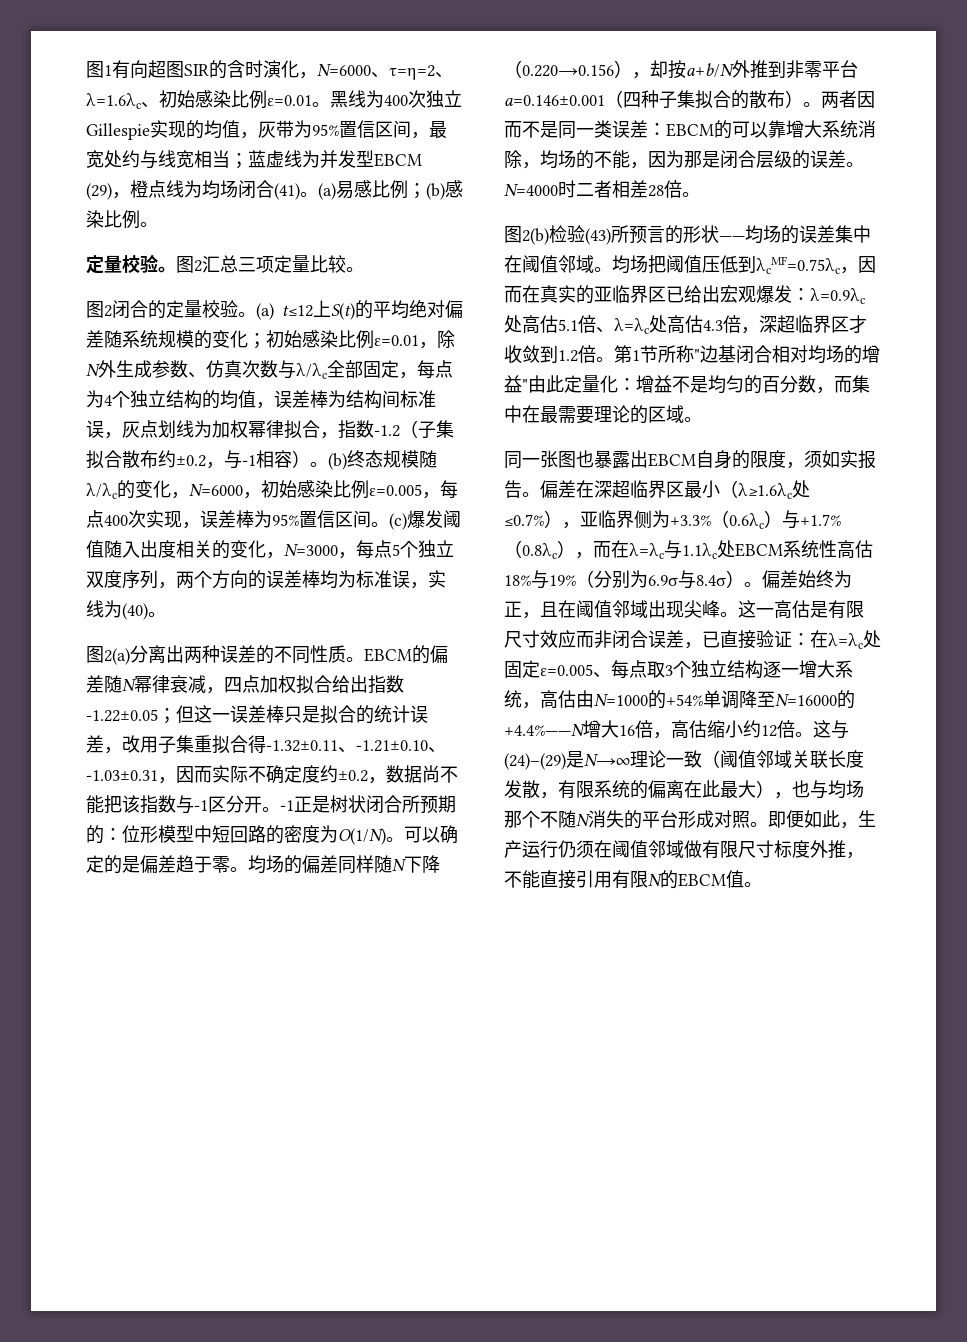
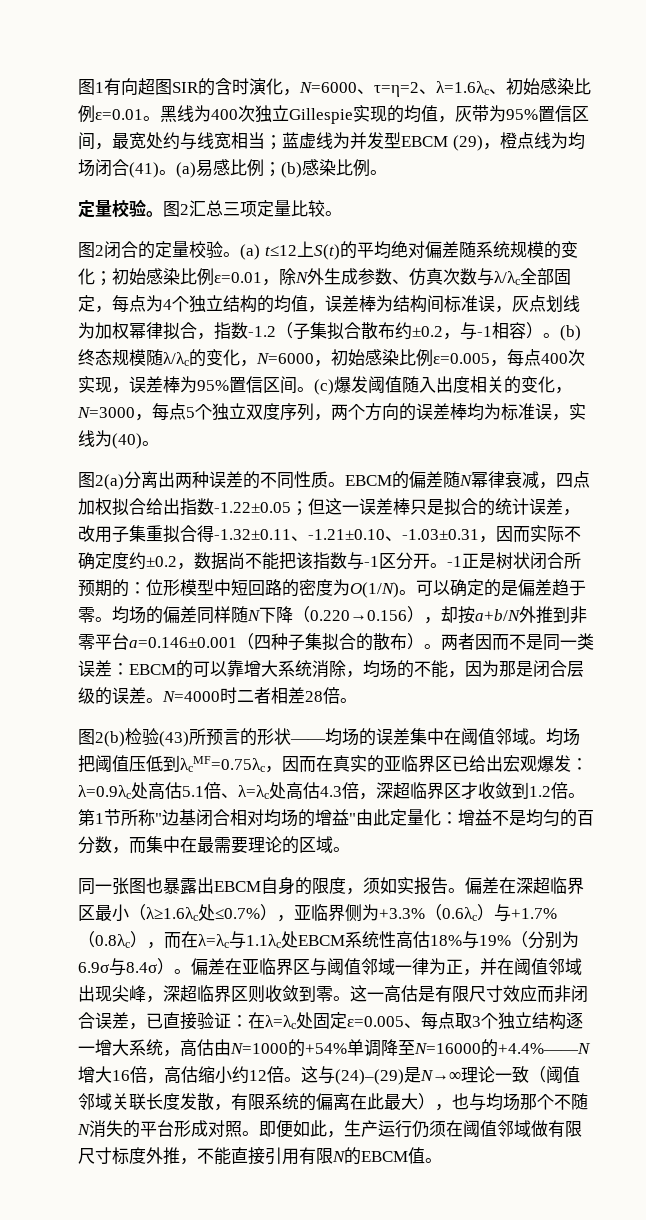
[798,570,852,588] [504,601,558,619] 始终为正，且 -> [225,958,497,976] 在亚临界区与阈值邻域一律为正，并
(720, 609) none -> [146,985,333,1003] ，深超临界区则收敛到零

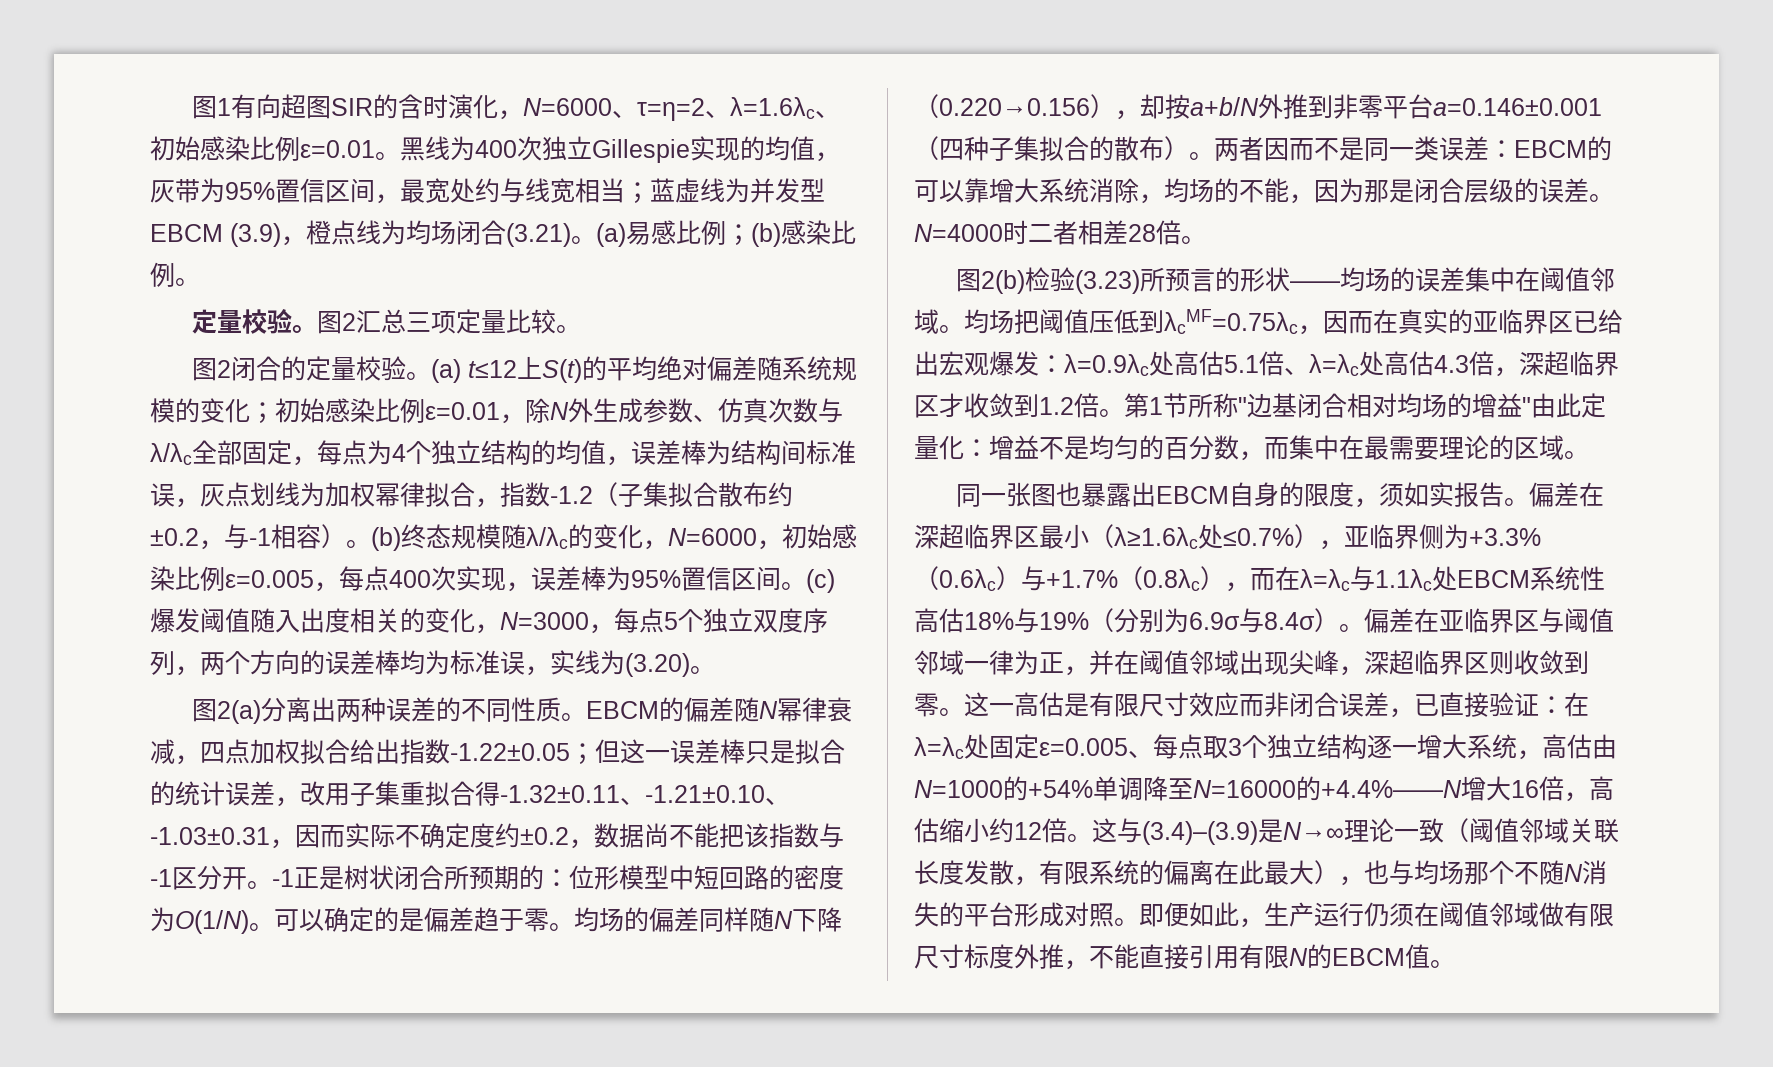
[452,135,483,151] (29) -> [230,223,281,247] (3.9)
[129,162,159,178] (41) -> [506,223,571,247] (3.21)
[112,433,142,449] (40) -> [625,653,690,677] (3.20)
[159,731,189,747] (43) -> [1075,270,1141,294] (3.23)
[335,1069,404,1085] (24)–(29) -> [1142,821,1258,845] (3.4)–(3.9)

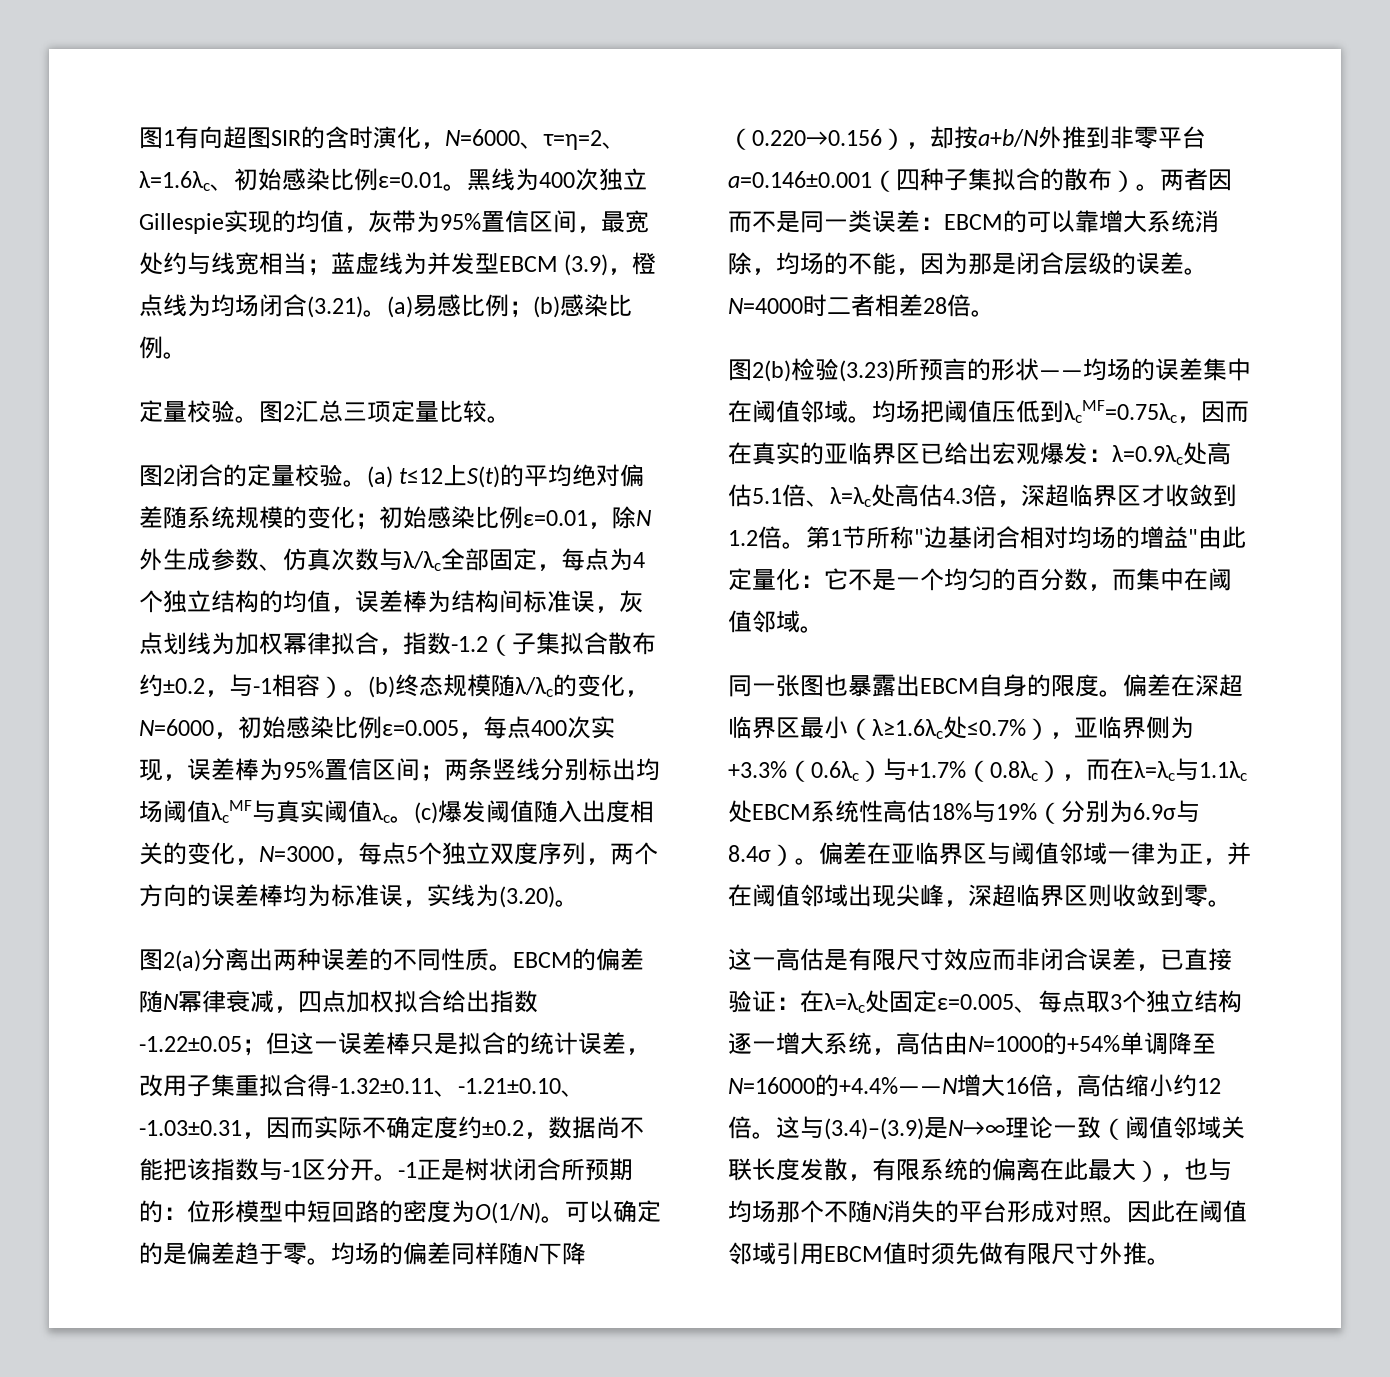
(781, 578) none -> [420,758,660,782] [139,800,390,823] ；两条竖线分别标出均场阈值λcMF与真实阈值λc
[989,435,1089,460] 增益不是 -> [824,568,944,591] 它不是一个
[1364,435,1539,460] 最需要理论的区 -> [1208,568,1232,591] [728,610,776,633] 阈值邻
[1354,482,1505,508] ，须如实报告 -> (1099, 685) none
(964, 712) none -> (1232, 903) //
[1139,902,1614,928] [914,944,1430,970] 即便如此，生产运行仍须在阈值邻域做有限尺寸标度外推，不能直接引用有限N的EBCM值 -> [1127,1200,1247,1223] [728,1242,1147,1265] 因此在阈值邻域引用EBCM值时须先做有限尺寸外推

